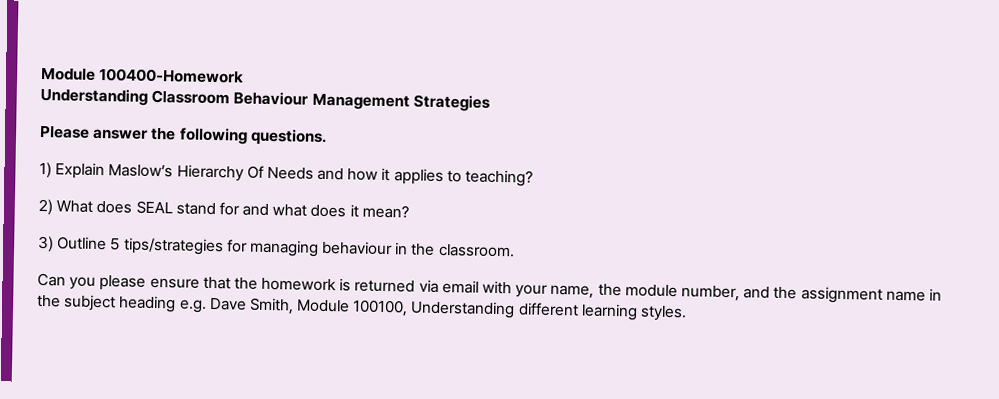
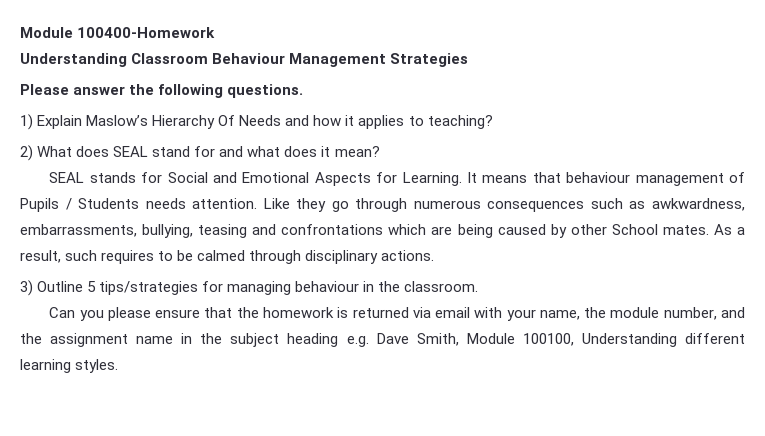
(409, 211) none -> [49,172,746,186] [20,198,746,212] [20,224,745,238] [20,250,435,264] // SEAL stands for Social and Emotional Aspects for Learning. It means that behaviour management of Pupils / Students needs attention. Like they go through numerous consequences such as awkwardness, embarrassments, bullying, teasing and confrontations which are being caused by other School mates. As a result, such requires to be calmed through disciplinary actions.

